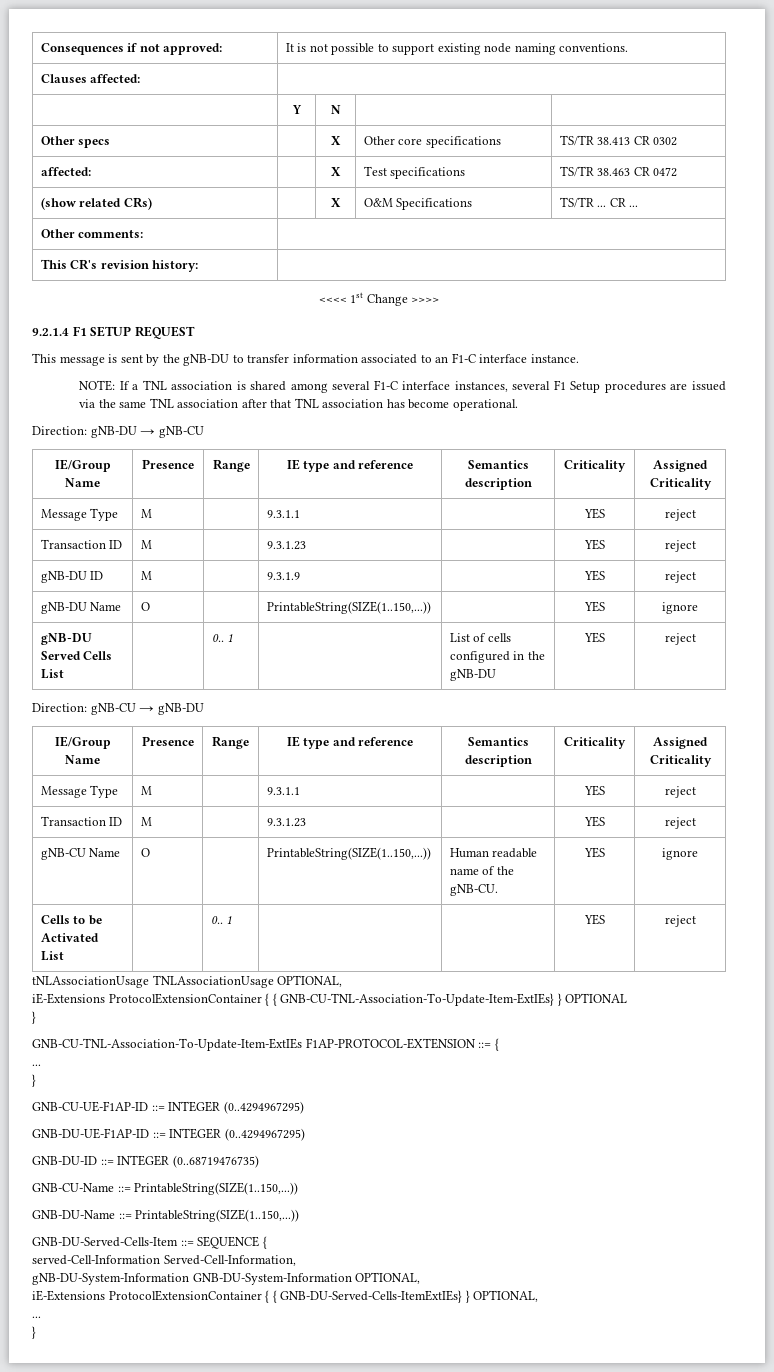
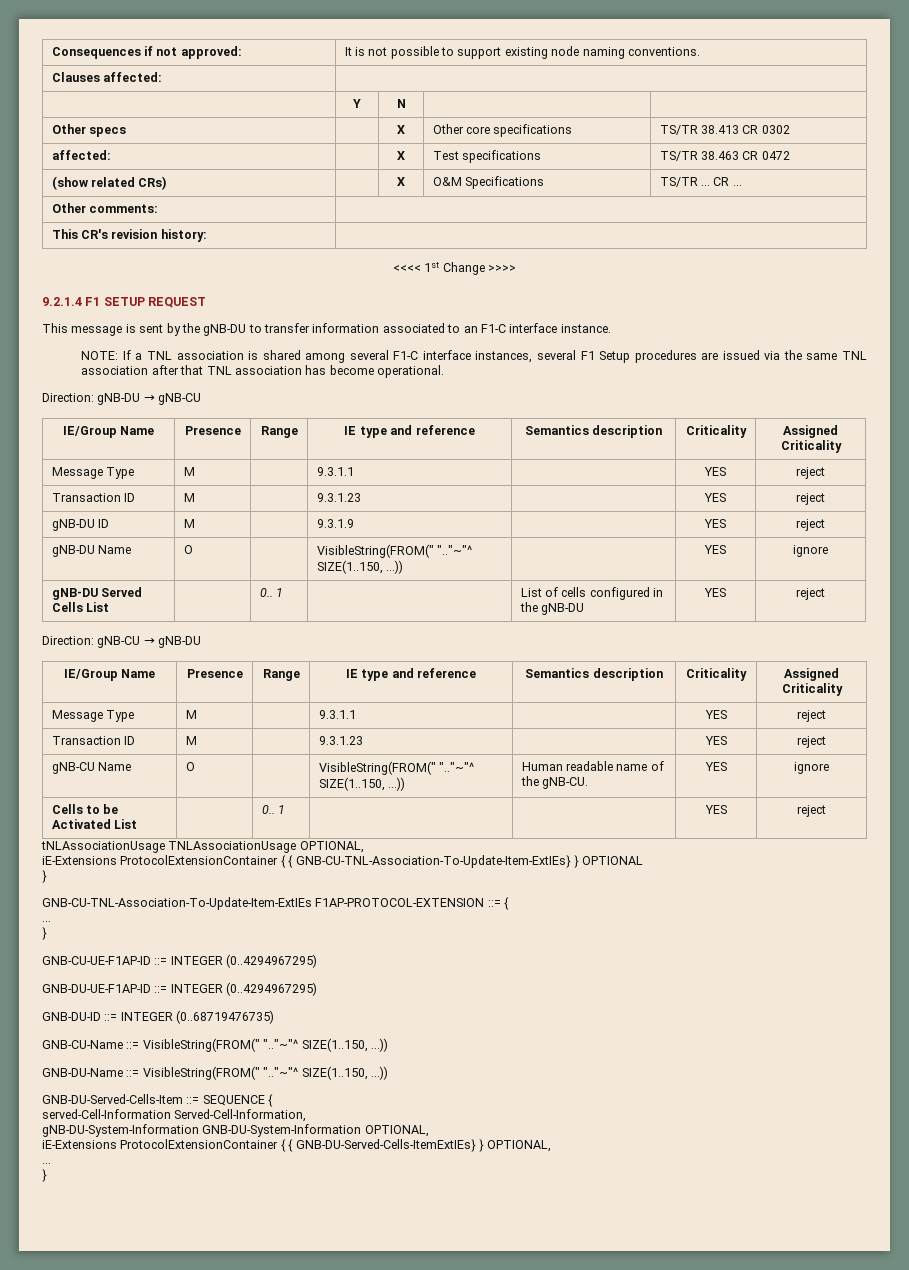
[266,601,431,614] PrintableString(SIZE(1..150,...)) -> [316,544,472,558] [316,560,403,574] VisibleString(FROM(" ".."~"^ SIZE(1..150, ...))
[266,847,431,860] PrintableString(SIZE(1..150,...)) -> [318,761,474,775] [318,777,405,791] VisibleString(FROM(" ".."~"^ SIZE(1..150, ...))
[134,1182,299,1195] [32,1209,300,1222] PrintableString(SIZE(1..150,...)) // GNB-DU-Name ::= PrintableString(SIZE(1..150,...)) -> [142,1038,388,1052] [42,1066,388,1080] VisibleString(FROM(" ".."~"^ SIZE(1..150, ...)) // GNB-DU-Name ::= VisibleString(FROM(" ".."~"^ SIZE(1..150, ...))

